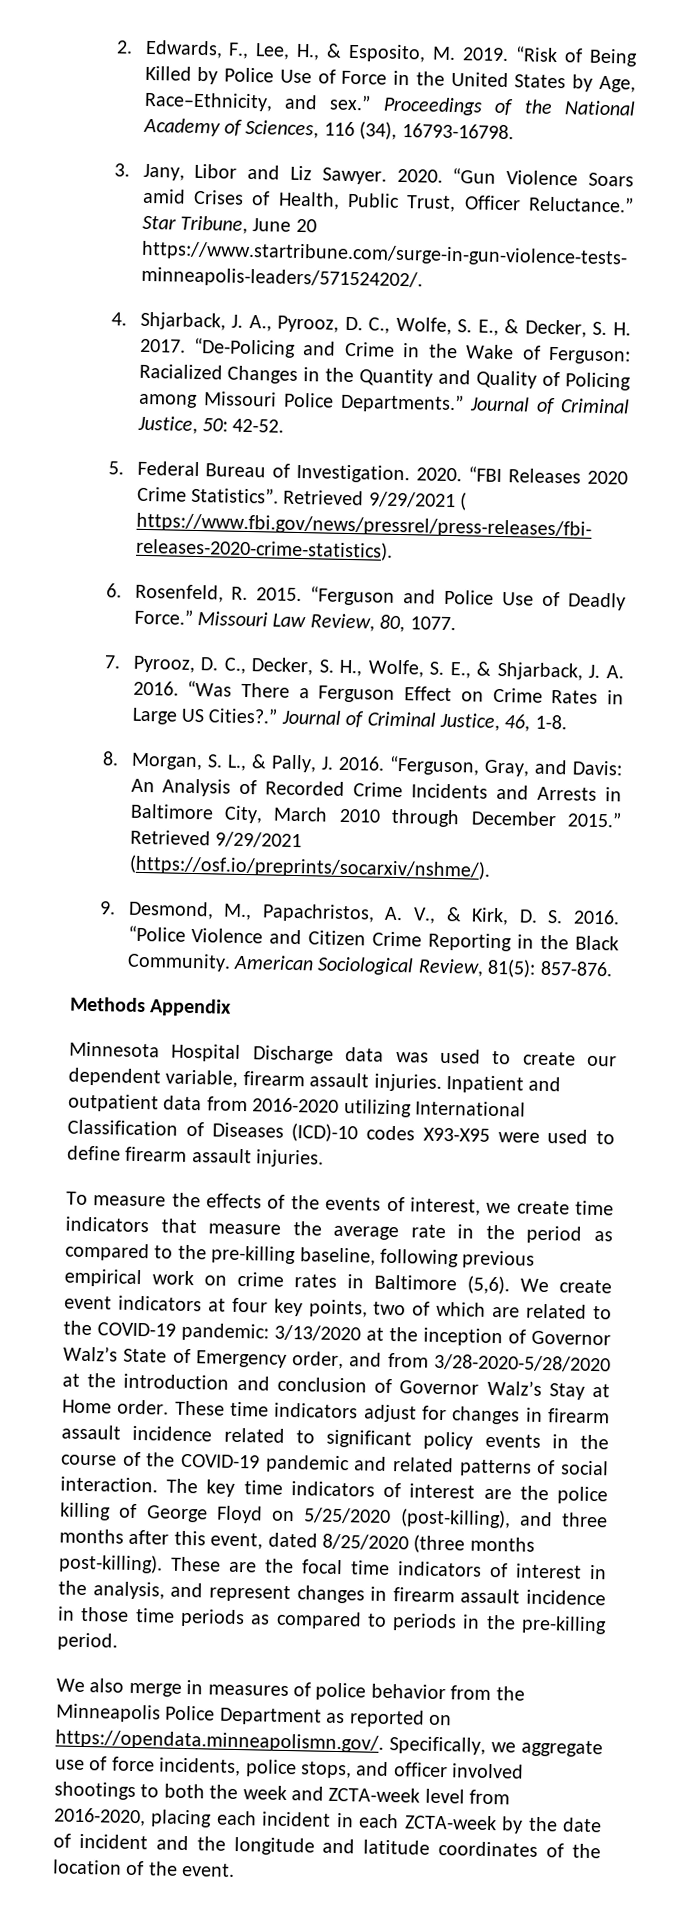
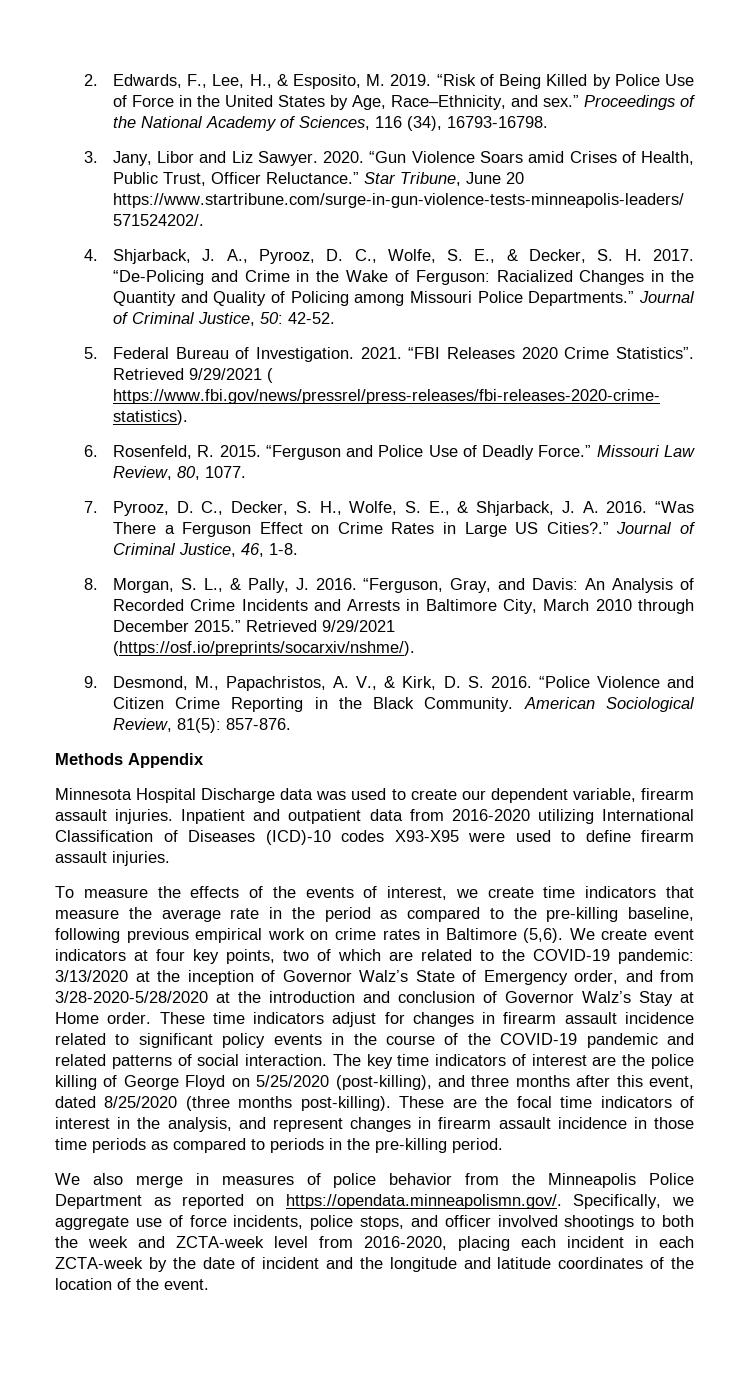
[416,467,463,482] 2020. -> [360,347,402,359] 2021.

